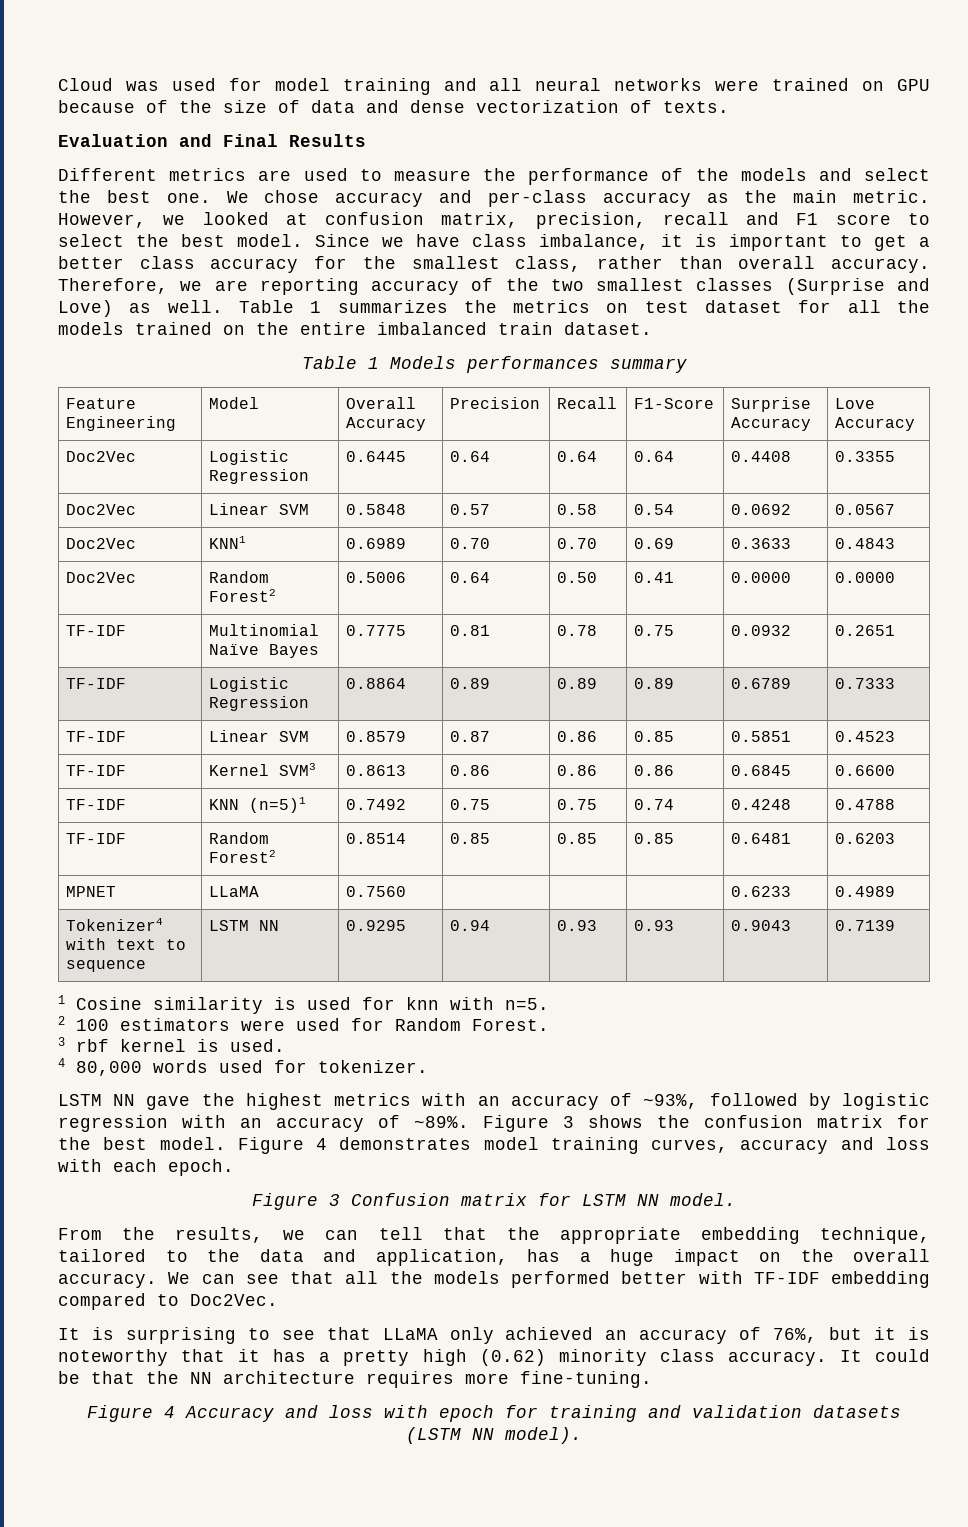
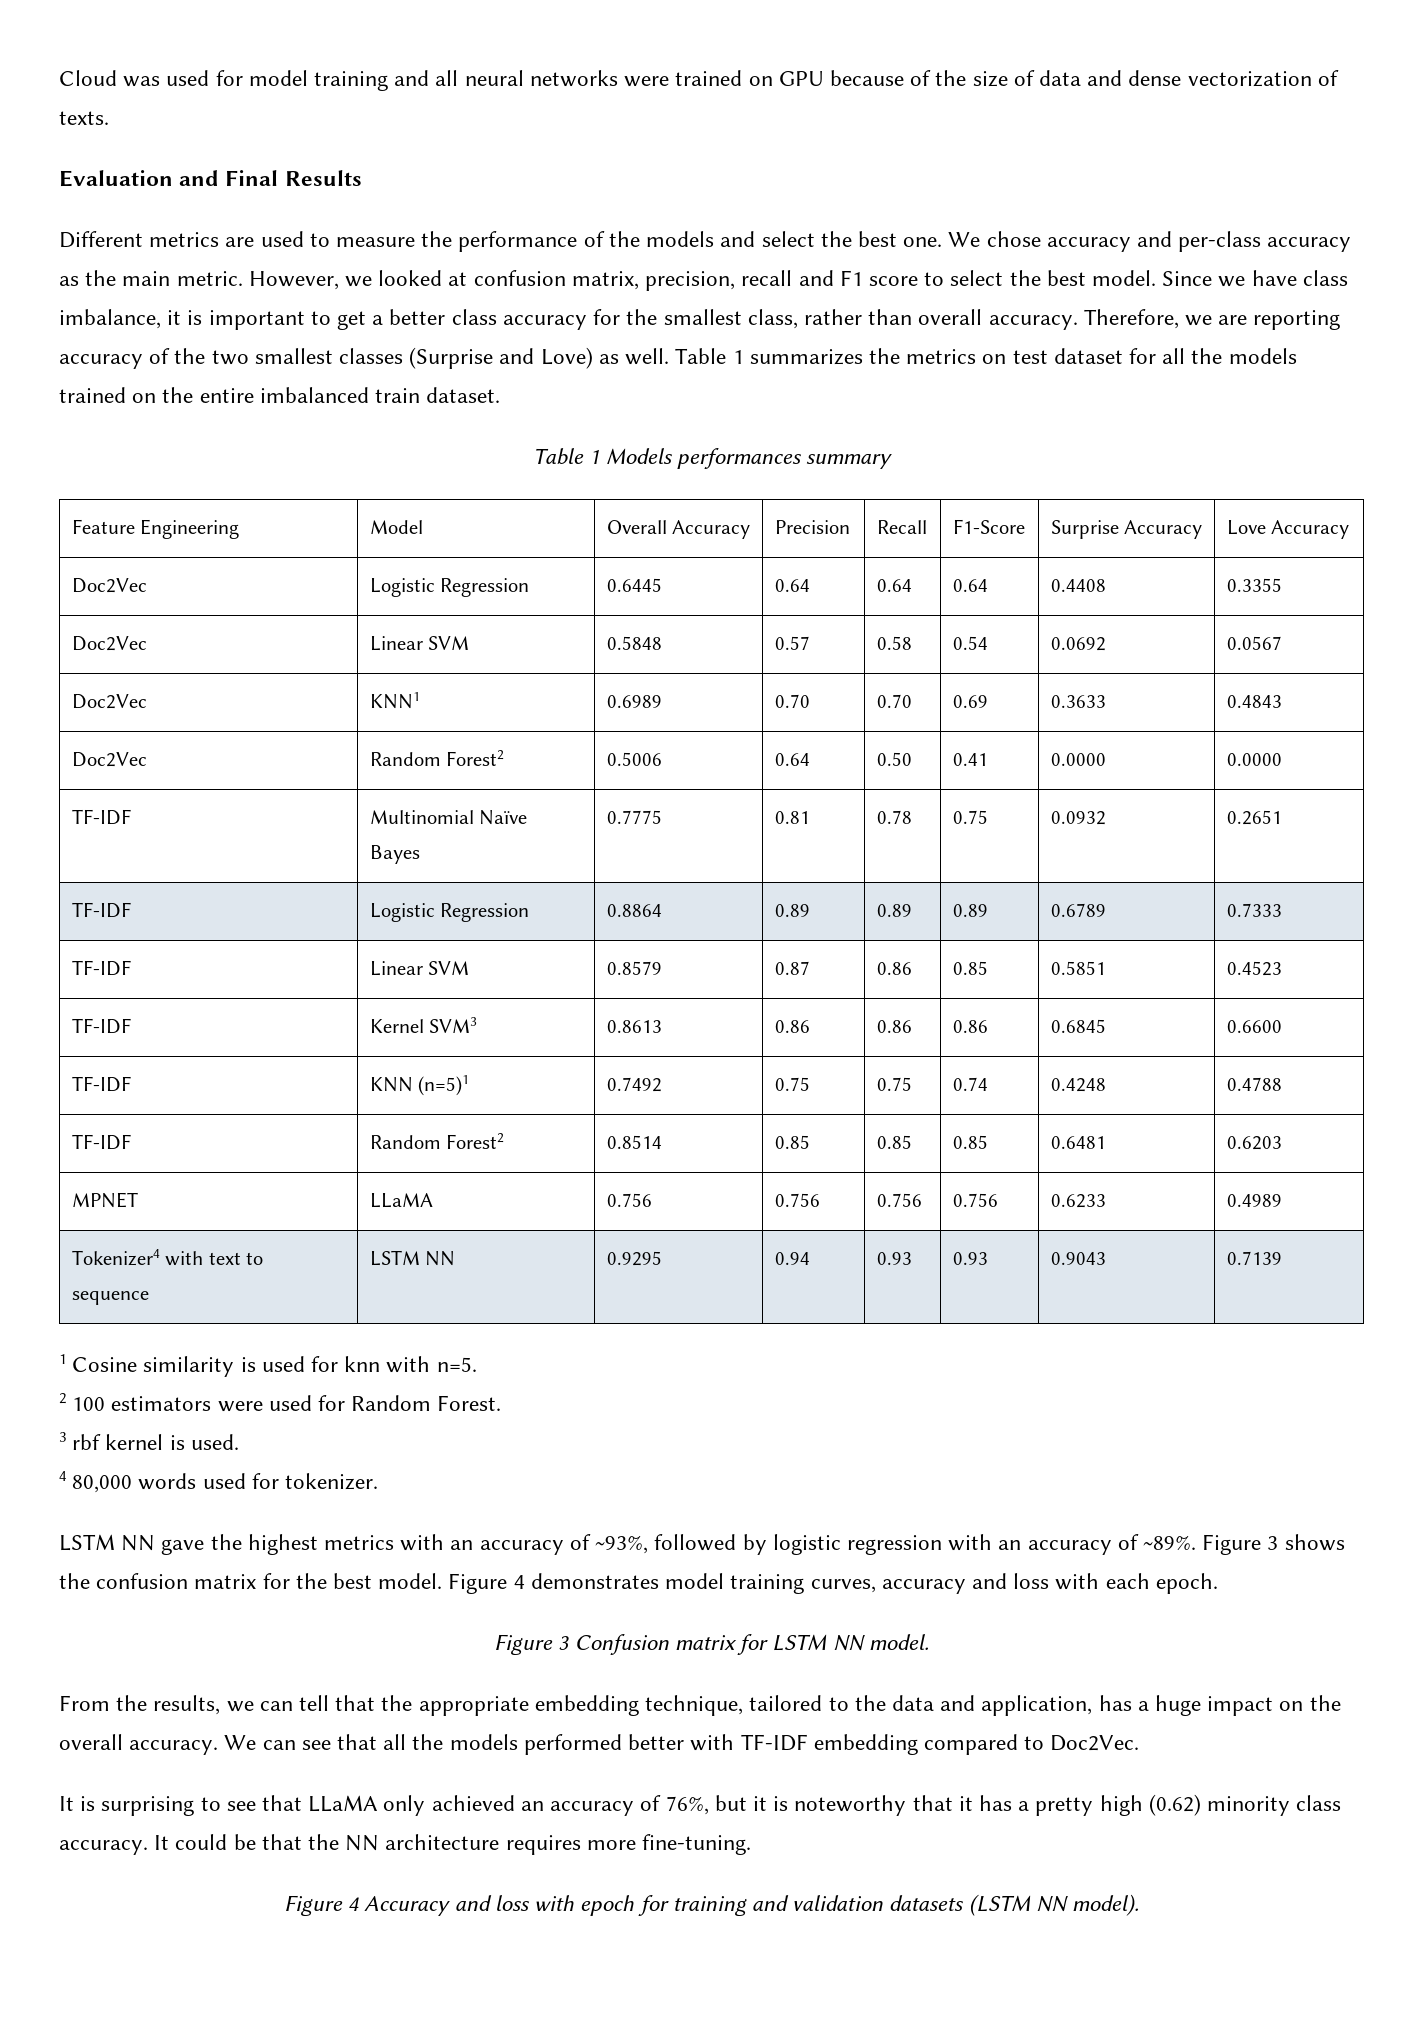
[346,886,407,897] 0.7560 | | | -> [606,1193,652,1207] [774,1193,820,1207] [876,1193,922,1207] [952,1193,998,1207] 0.756 | 0.756 | 0.756 | 0.756

